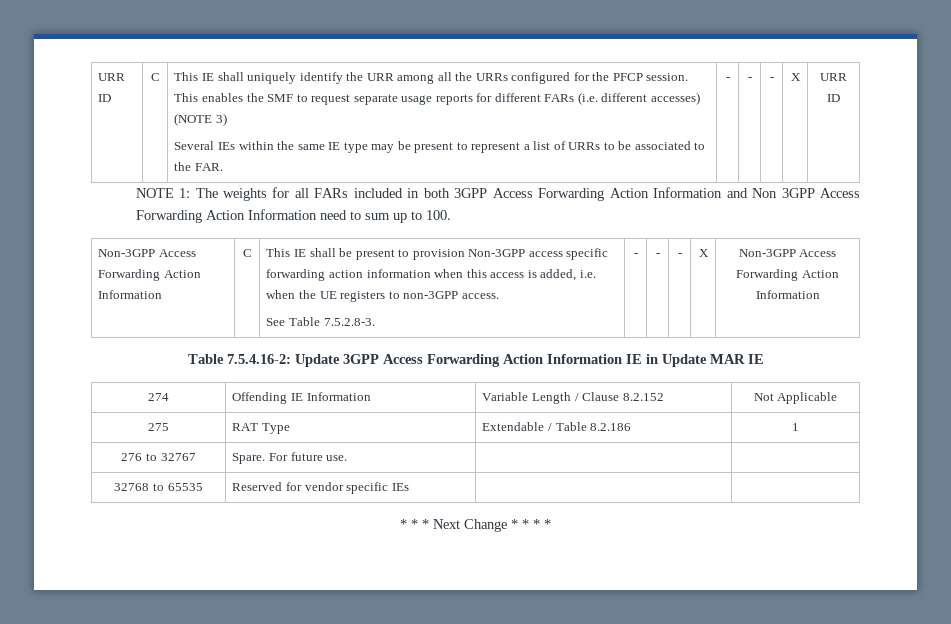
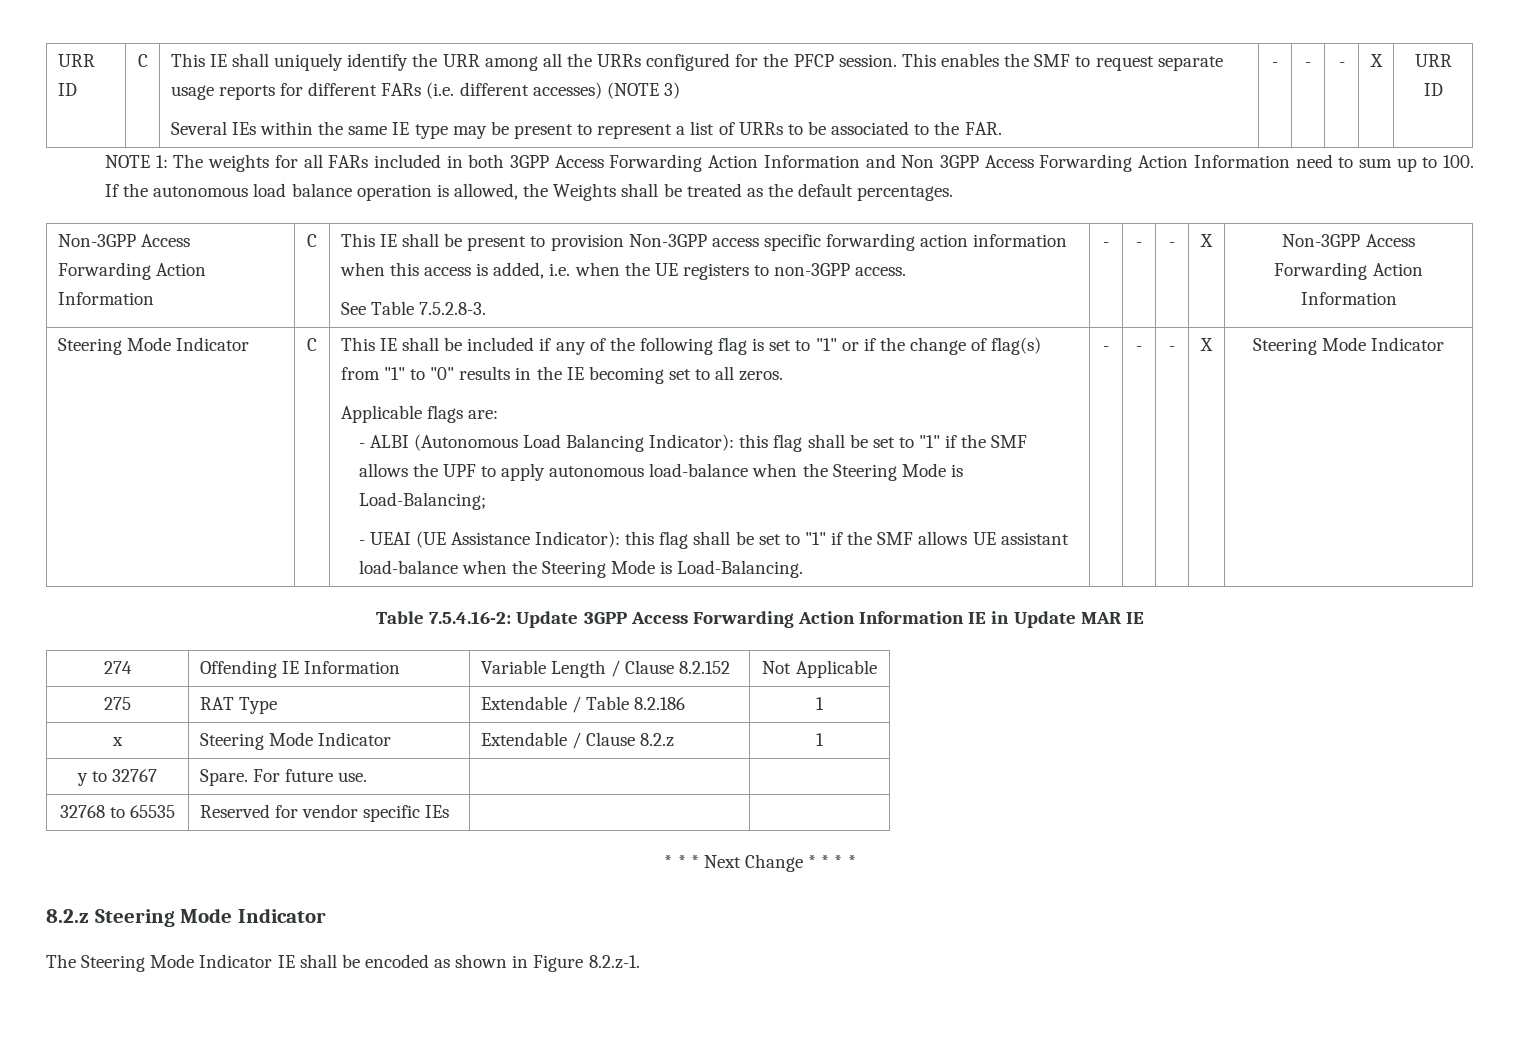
(451, 215) none -> [105,183,954,201] If the autonomous load balance operation is allowed, the Weights shall be treated as the default percentages.
(820, 294) none -> [57,337,250,355] [307,338,317,351] [340,337,1042,355] [340,366,784,384] [340,405,499,423] [358,434,1028,452] [358,463,963,481] [358,492,486,510] [358,531,1069,549] [358,560,804,578] [1103,346,1109,351] [1136,346,1142,351] [1169,346,1175,351] [1200,338,1213,351] [1252,337,1445,355] // Steering Mode Indicator | C | This IE shall be included if any of the following flag is set to "1" or if the change of flag(s) from "1" to "0" results in the IE becoming set to all zeros. // Applicable flags are: // - ALBI (Autonomous Load Balancing Indicator): this flag shall be set to "1" if the SMF allows the UPF to apply autonomous load-balance when the Steering Mode is Load-Balancing; // - UEAI (UE Assistance Indicator): this flag shall be set to "1" if the SMF allows UE assistant load-balance when the Steering Mode is Load-Balancing. | - | - | - | X | Steering Mode Indicator
[121,453,143,461] 276 -> [112,737,123,746] [199,732,392,750] [480,732,675,749] [816,733,824,746] [76,773,88,786] x | Steering Mode Indicator | Extendable / Clause 8.2.z | 1 // y
(551, 524) none -> [46,908,326,927] [46,954,640,972] // 8.2.z Steering Mode Indicator // The Steering Mode Indicator IE shall be encoded as shown in Figure 8.2.z-1.

